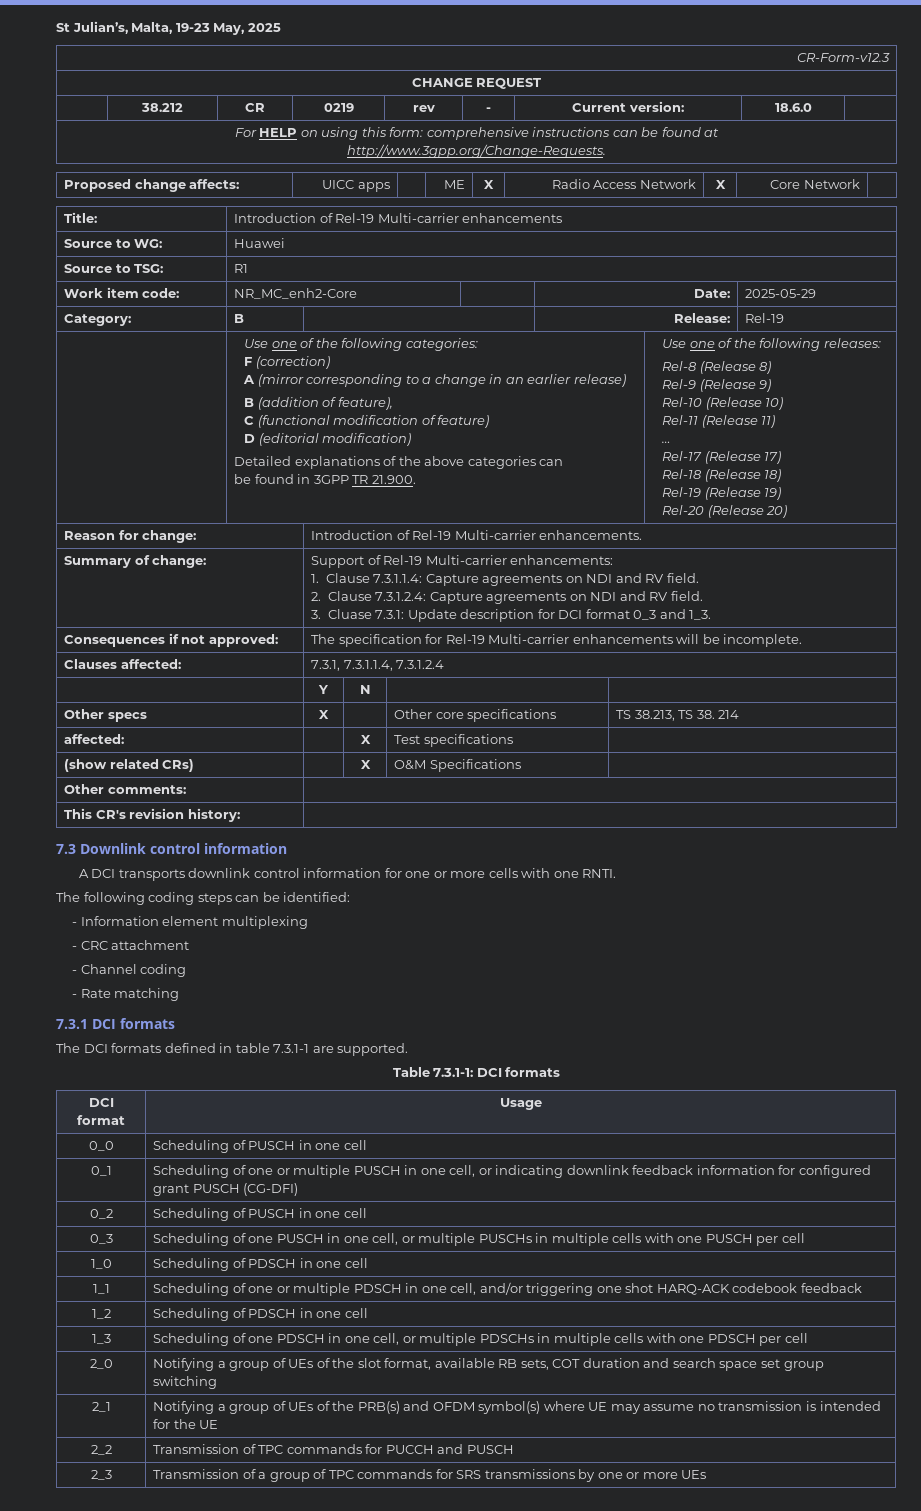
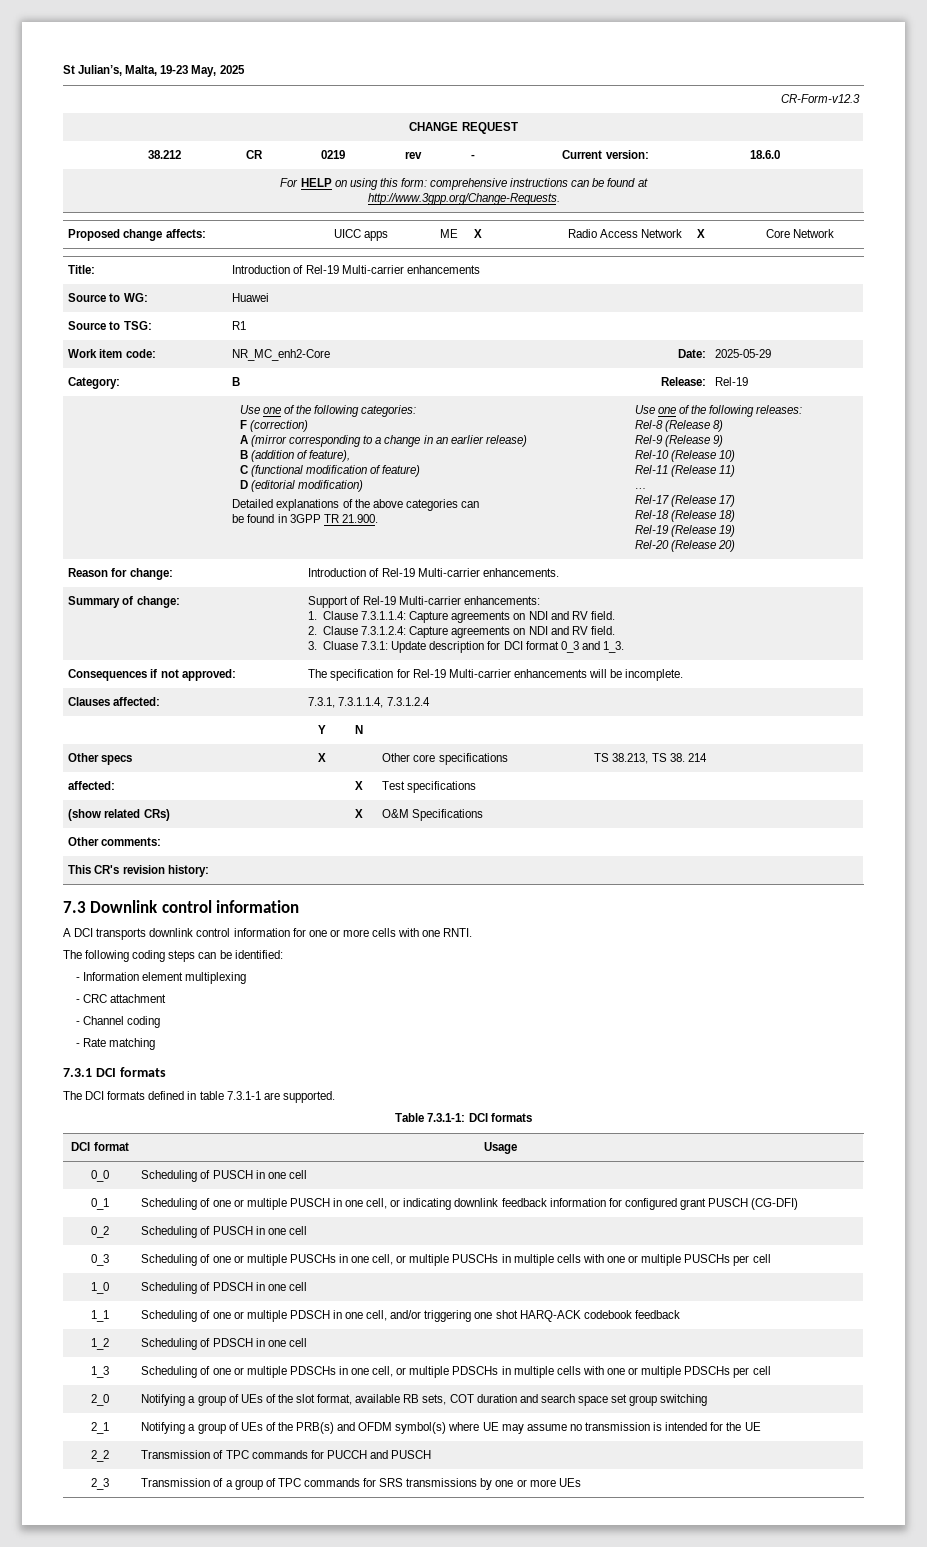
[276,1234,324,1243] PUSCH -> [233,1254,336,1266] or multiple PUSCHs
[705,1234,753,1243] PUSCH -> [628,1254,731,1266] or multiple PUSCHs
[276,1334,325,1343] PDSCH -> [233,1366,336,1378] or multiple PDSCHs
[707,1334,756,1343] PDSCH -> [628,1366,731,1378] or multiple PDSCHs

